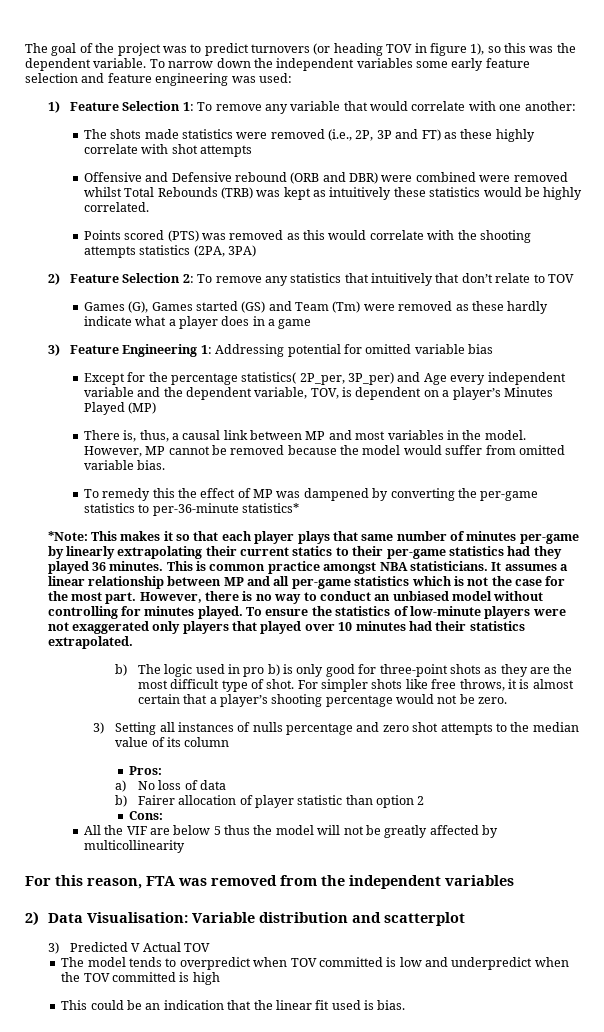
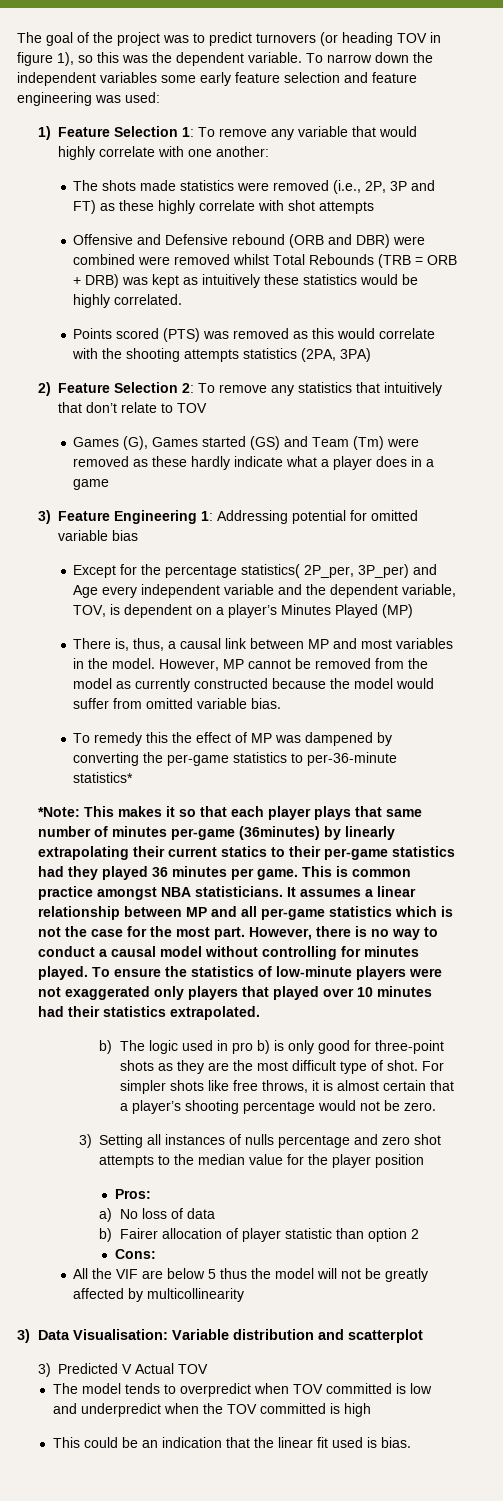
(409, 106) none -> [58,146,96,160] highly
[220,187,253,199] (TRB) -> [378,254,458,268] [73,274,120,288] (TRB = ORB + DRB)
(285, 450) none -> [375,658,429,669] [73,678,269,692] from the model as currently constructed
(579, 539) none -> [238,826,320,840] (36minutes)
[109,561,164,571] minutes. -> [171,866,298,880] minutes per game.
[374,591,449,601] an unbiased -> [98,946,156,957] a causal
[151,737,230,747] of its column -> [287,1154,425,1168] for the player position
[25,875,514,889] [25,911,39,926] For this reason, FTA was removed from the independent variables // 2) -> [17,1329,30,1343] 3)

